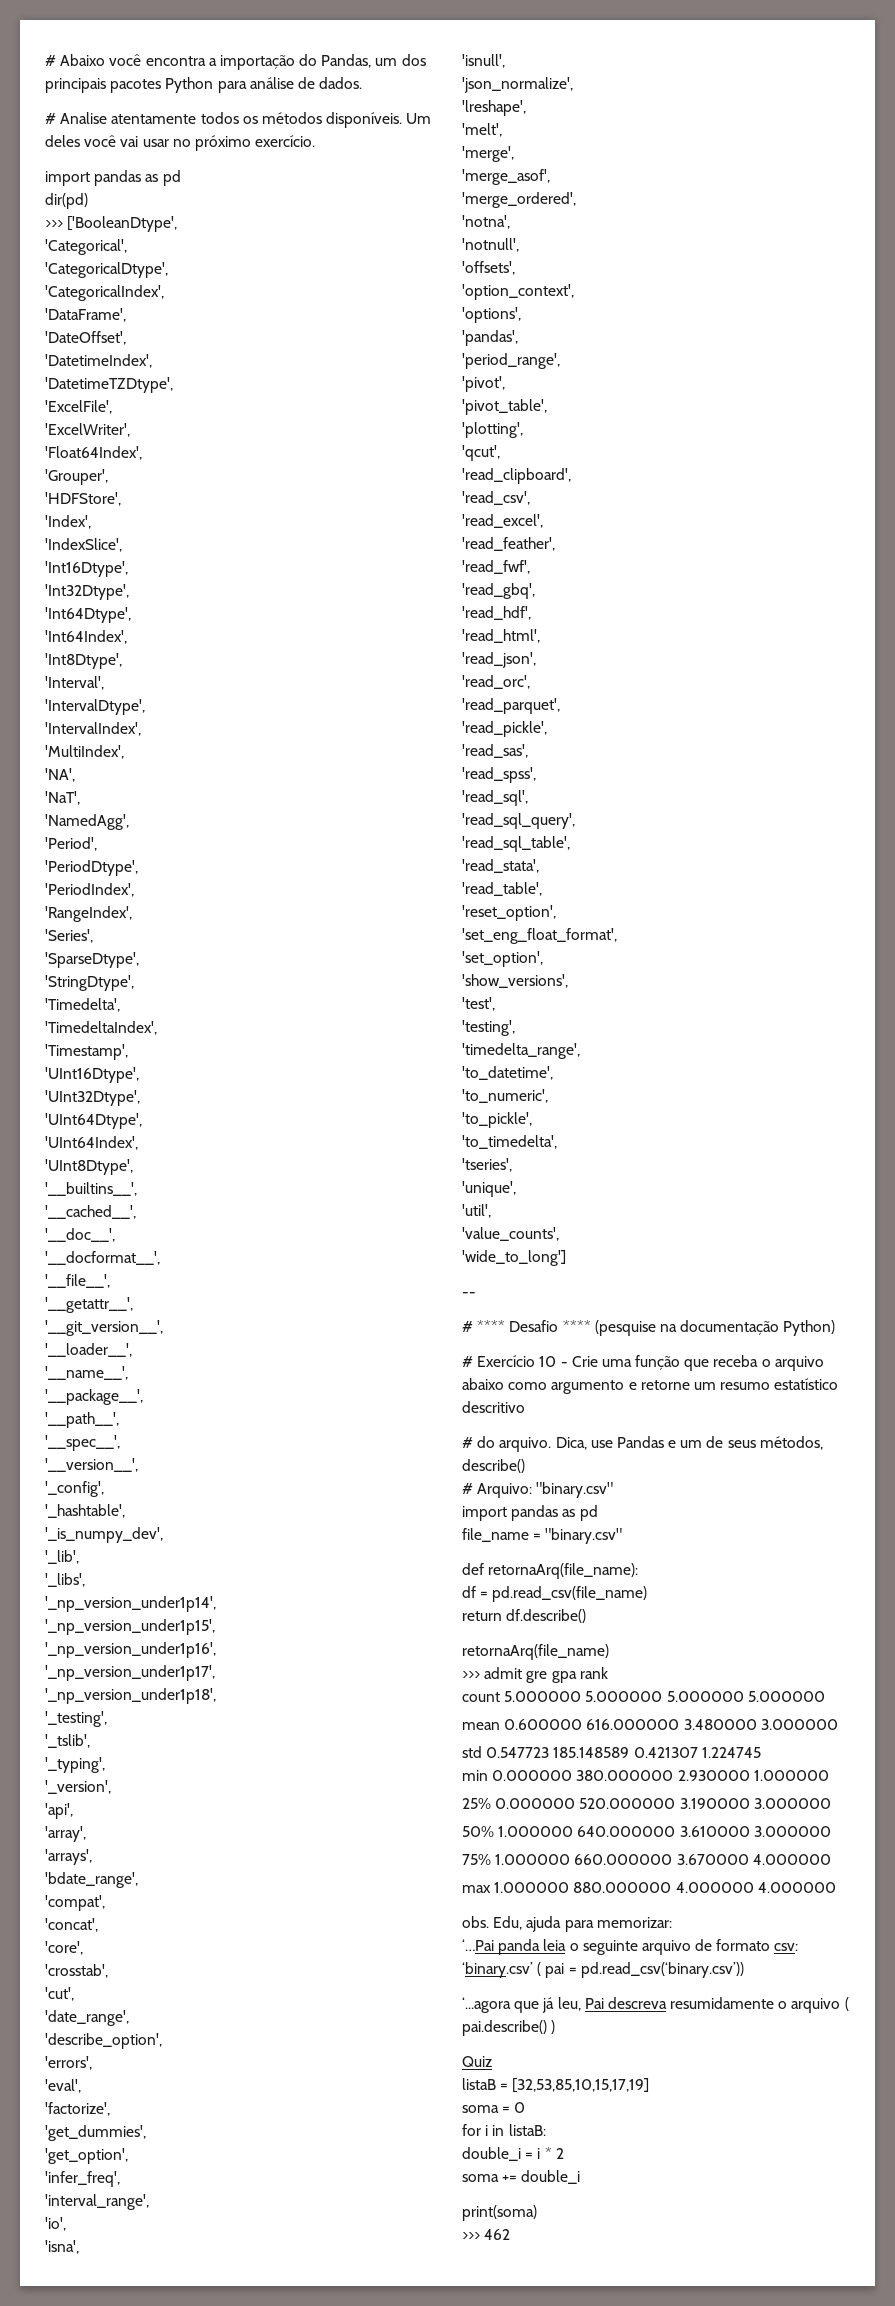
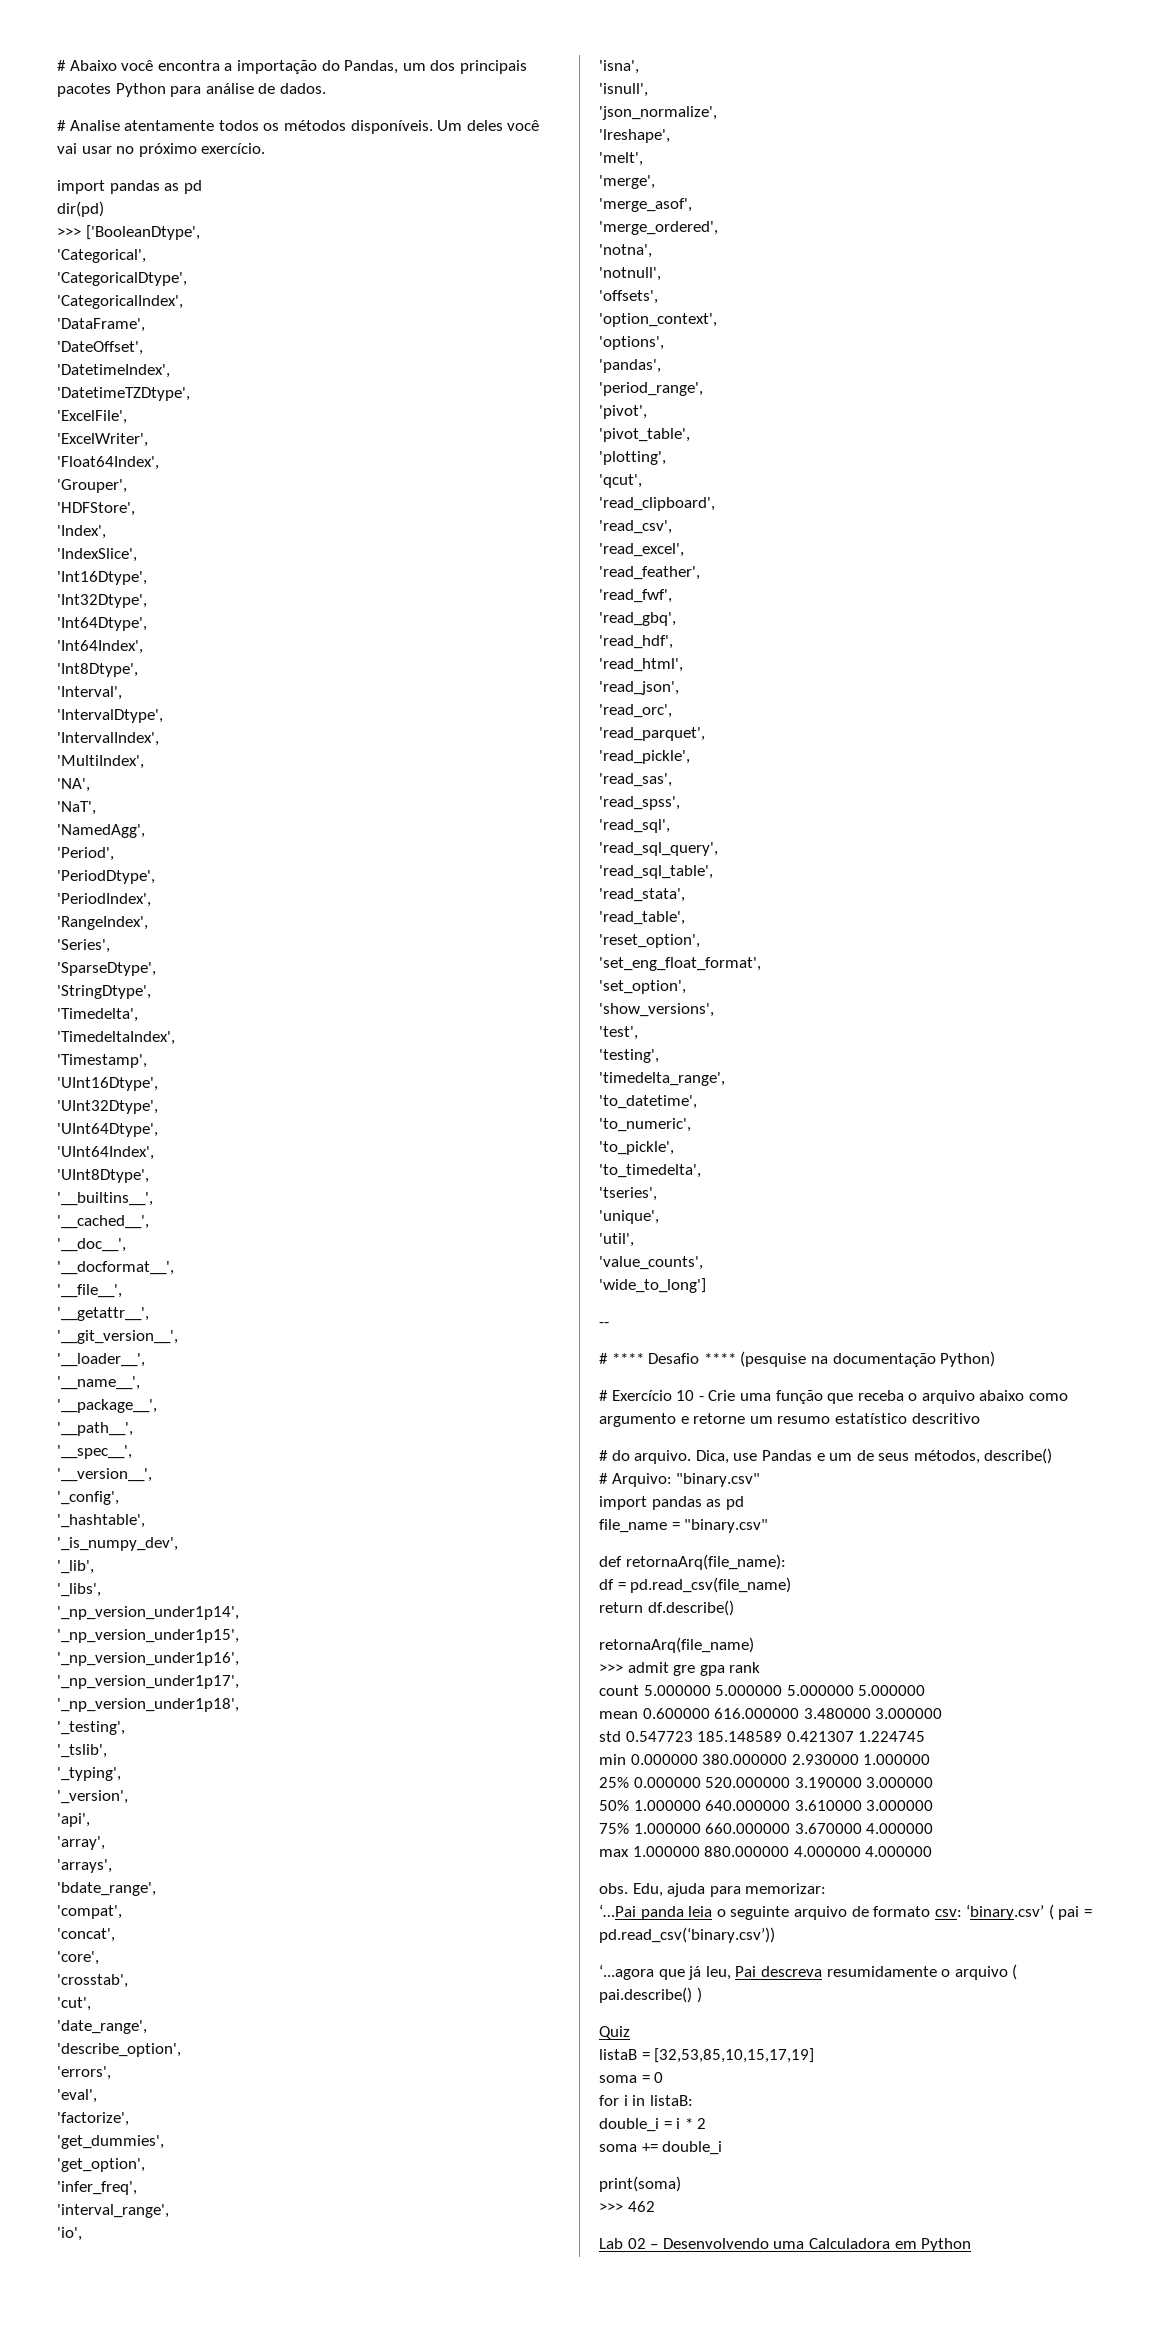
(511, 2234) none -> [599,2238,972,2252] // Lab 02 – Desenvolvendo uma Calculadora em Python

